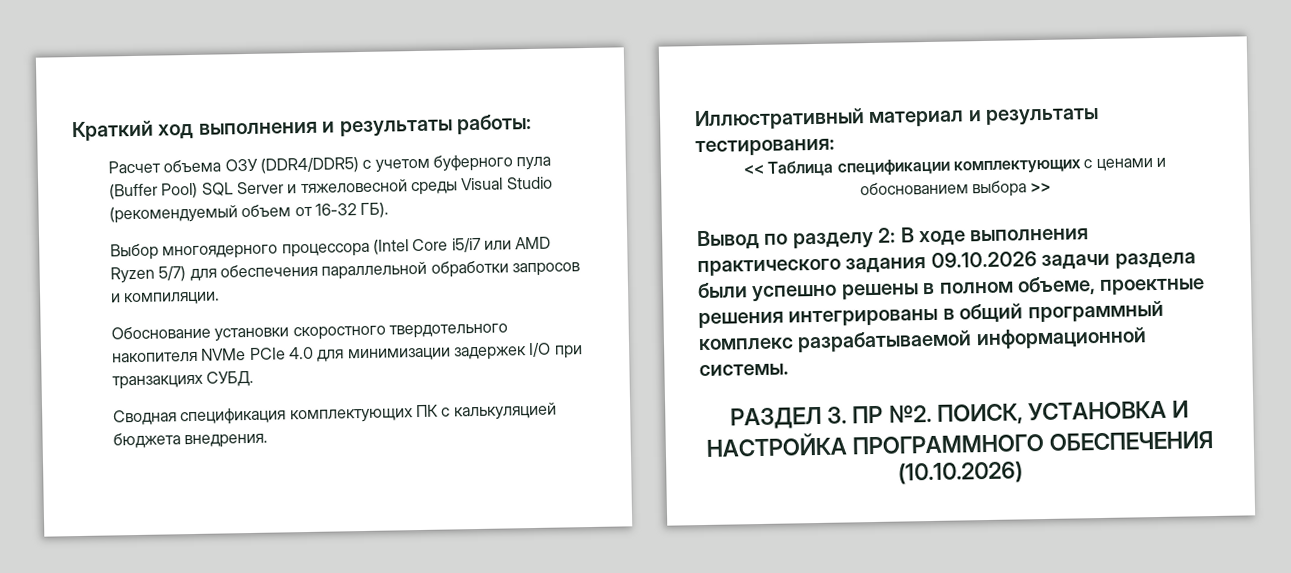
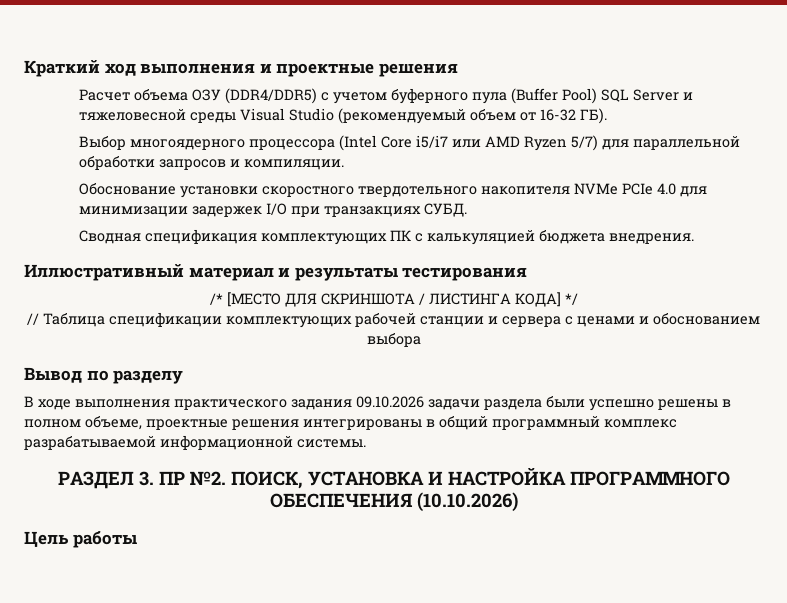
[339,113,532,138] результаты работы: -> [276,63,458,77] проектные решения
[220,263,319,278] обеспечения -> (629, 144) none
[695,138,835,157] [743,158,1082,177] тестирования: // << Таблица спецификации комплектующих -> [402,267,528,281] [209,292,578,307] [27,312,561,328] тестирования // /* [МЕСТО ДЛЯ СКРИНШОТА / ЛИСТИНГА КОДА] */ // // Таблица спецификации комплектующих рабочей станции и сервера
[1030,182,1052,193] >> -> (421, 340) none
[878,227,897,243] 2: -> (184, 377) //
(1023, 473) none -> [24,531,137,548] // Цель работы

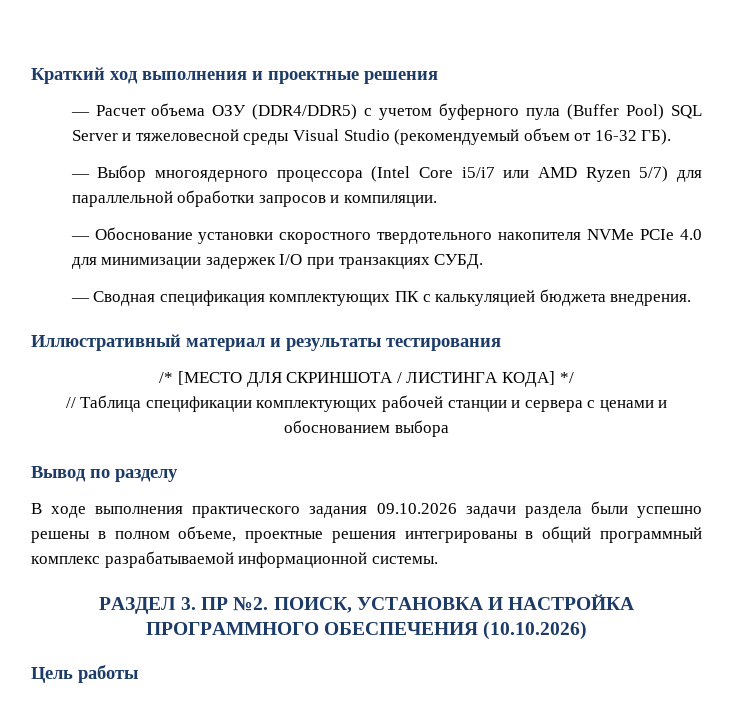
(458, 70) none -> [70,112,90,116] —
(607, 116) none -> [70,174,90,178] —
(344, 164) none -> [70,236,90,240] —
(467, 210) none -> [70,298,90,302] —

